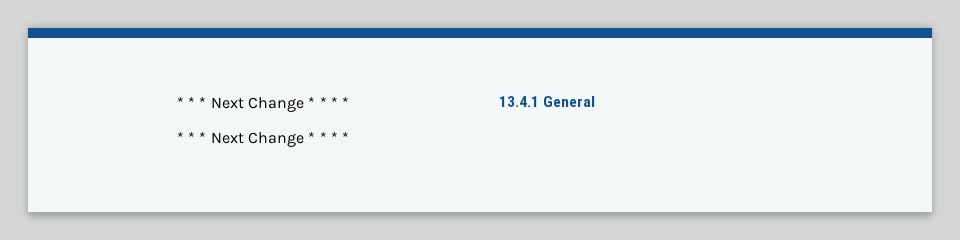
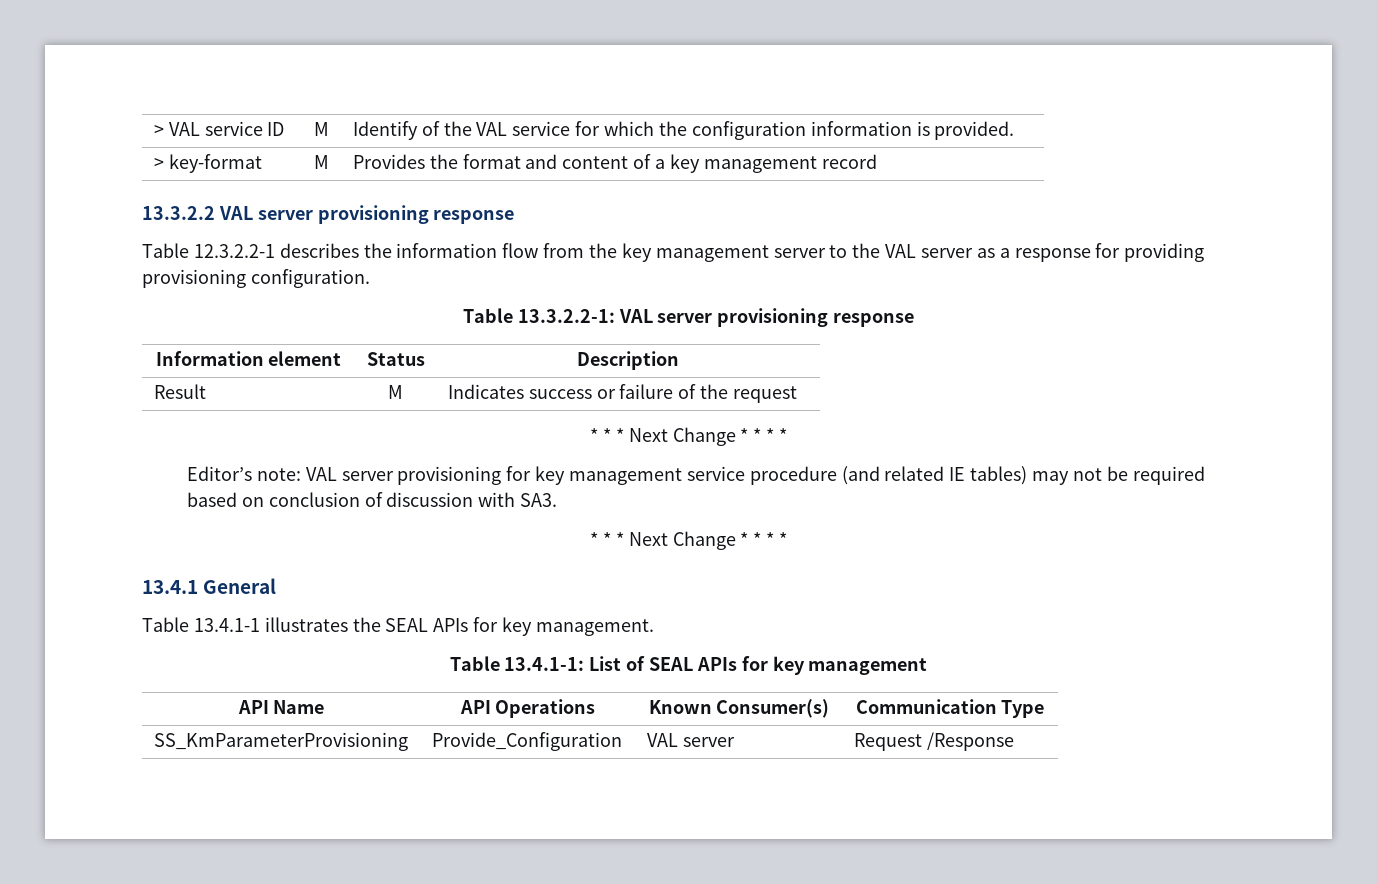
[176,97,350,112] * * * Next Change * * * * -> [153,121,285,136] [314,122,329,136] [352,121,1015,140] [153,154,262,173] [314,155,329,169] [352,154,877,173] [142,205,515,224] [142,243,1205,262] [142,269,370,288] [462,308,915,327] [155,351,342,366] [366,352,425,366] [577,351,679,370] [153,384,206,399] [388,385,403,399] [447,384,798,403] [590,427,787,446] [186,466,1205,485] [186,492,558,507] > VAL service ID | M | Identify of the VAL service for which the configuration information is provided. // > key-format | M | Provides the format and content of a key management record // 13.3.2.2 VAL server provisioning response // Table 12.3.2.2-1 describes the information flow from the key management server to the VAL server as a response for providing provisioning configuration. // Table 13.3.2.2-1: VAL server provisioning response // Information element | Status | Description // Result | M | Indicates success or failure of the request // * * * Next Change * * * * // Editor’s note: VAL server provisioning for key management service procedure (and related IE tables) may not be required based on conclusion of discussion with SA3.
(596, 101) none -> [142,617,654,636] [449,656,928,675] [237,700,325,714] [459,699,596,718] [648,699,830,718] [855,699,1045,718] [153,732,408,751] [431,732,622,751] [646,733,735,747] [853,732,1014,751] // Table 13.4.1-1 illustrates the SEAL APIs for key management. // Table 13.4.1-1: List of SEAL APIs for key management // API Name | API Operations | Known Consumer(s) | Communication Type // SS_KmParameterProvisioning | Provide_Configuration | VAL server | Request /Response

